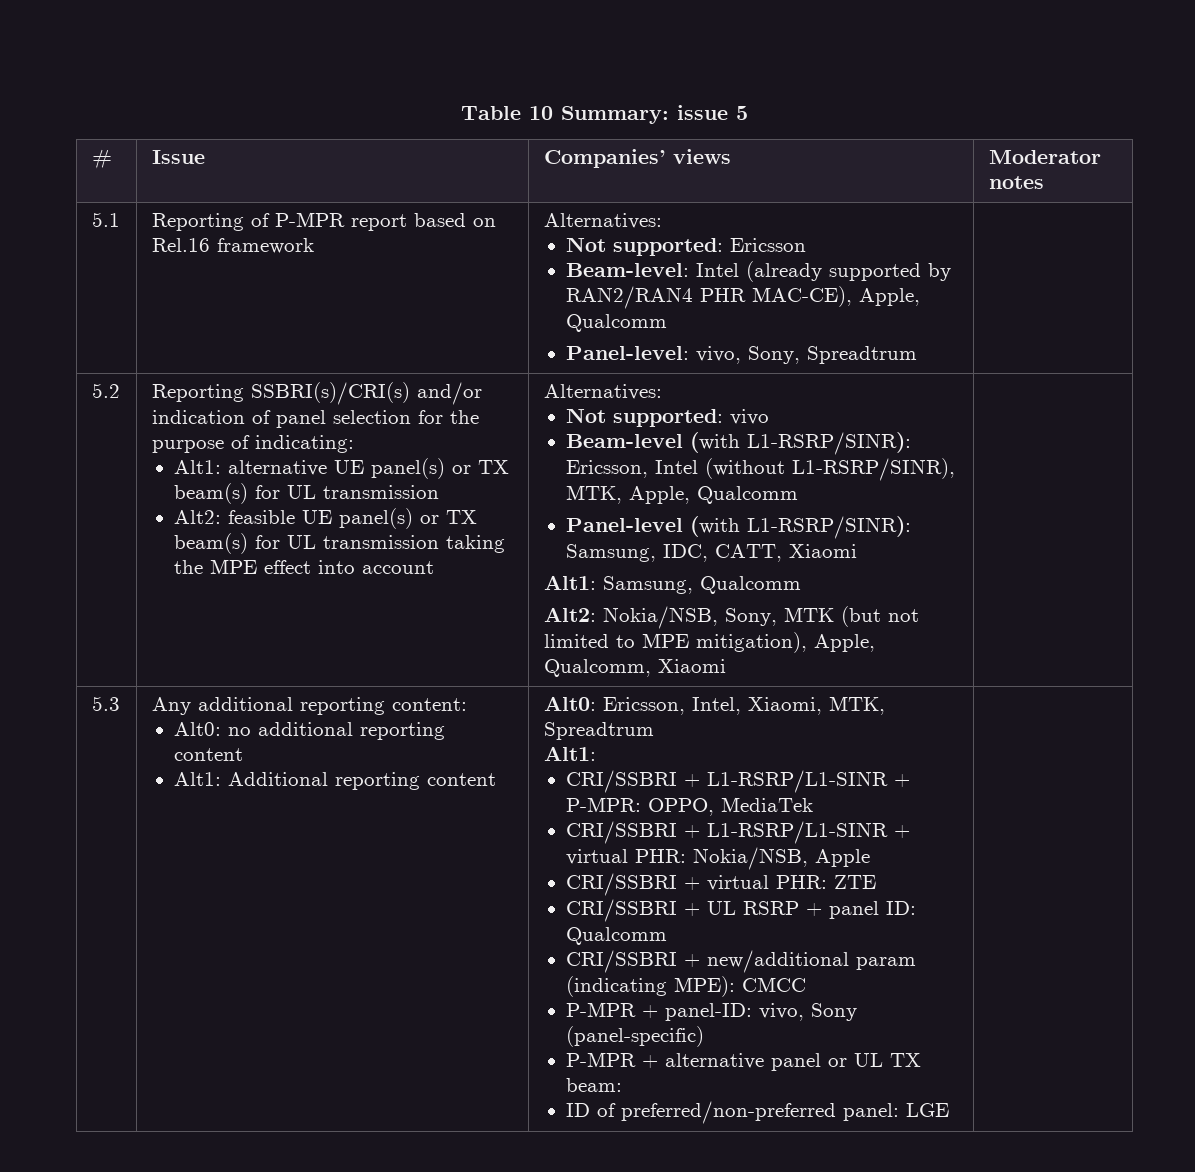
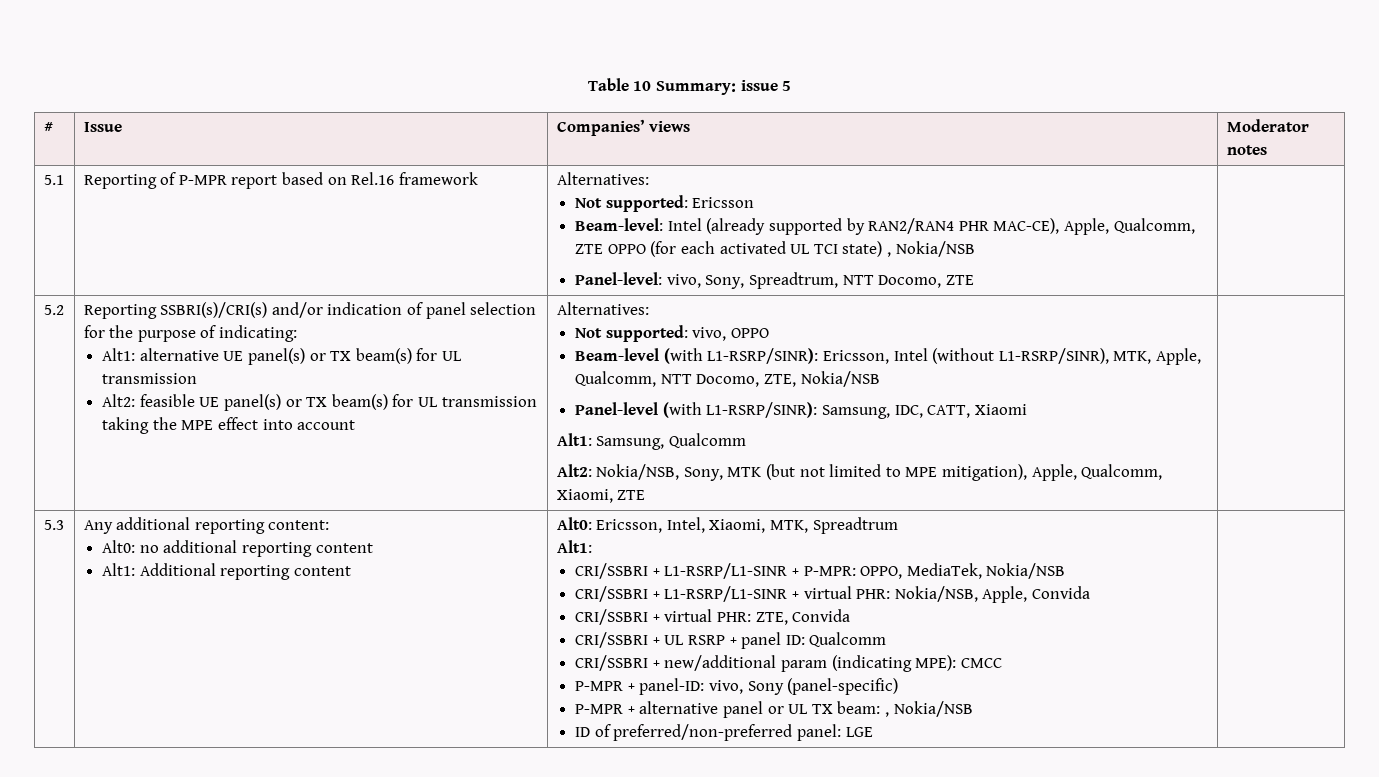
[566,314,668,332] Qualcomm -> [1113,218,1195,234] [575,241,975,257] Qualcomm, ZTE OPPO (for each activated UL TCI state) , Nokia/NSB
[807,346,918,364] Spreadtrum -> [749,272,974,289] Spreadtrum, NTT Docomo, ZTE
[730,409,770,425] vivo -> [692,327,770,341] vivo, OPPO
[697,486,799,504] Qualcomm -> [575,371,880,387] Qualcomm, NTT Docomo, ZTE, Nokia/NSB
[657,659,726,673] Xiaomi -> [556,489,646,503] Xiaomi, ZTE
[721,797,814,812] MediaTek -> [906,563,1066,579] MediaTek, Nokia/NSB
[815,849,871,867] Apple -> [982,586,1091,603] Apple, Convida
[834,875,877,889] ZTE -> [755,609,851,625] ZTE, Convida
(623, 1085) none -> [885,701,973,717] , Nokia/NSB

